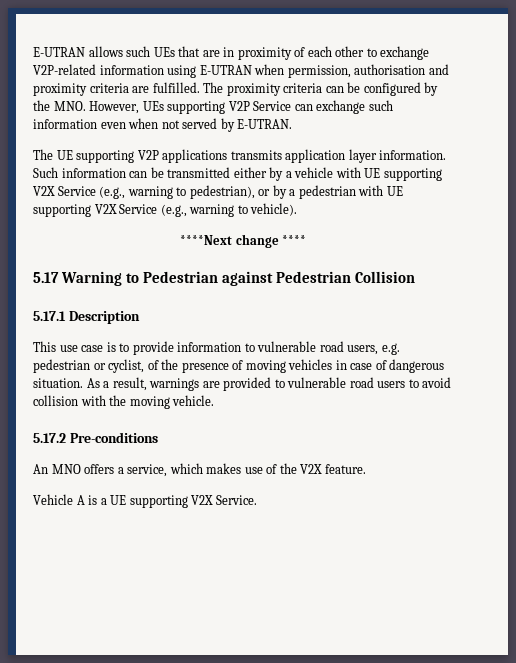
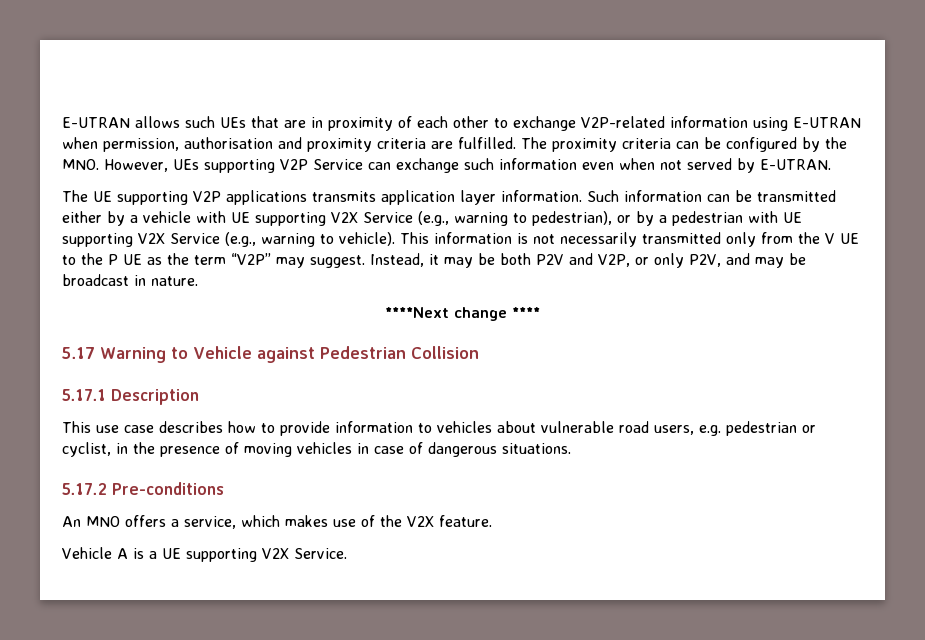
(298, 209) none -> [400,232,859,247] [62,253,806,268] [62,274,198,286] This information is not necessarily transmitted only from the V UE to the P UE as the term “V2P” may suggest. Instead, it may be both P2V and V2P, or only P2V, and may be broadcast in nature.
[143,271,219,283] Pedestrian -> [193,346,252,359] Vehicle
[106,342,116,352] is -> [159,421,256,433] describes how
(255, 347) none -> [437,421,536,433] vehicles about
[147,360,159,370] of -> [116,443,128,454] in
[33,377,452,391] [33,395,215,409] situation. As a result, warnings are provided to vulnerable road users to avoid collision with the moving vehicle. -> [502,443,571,454] situations.

